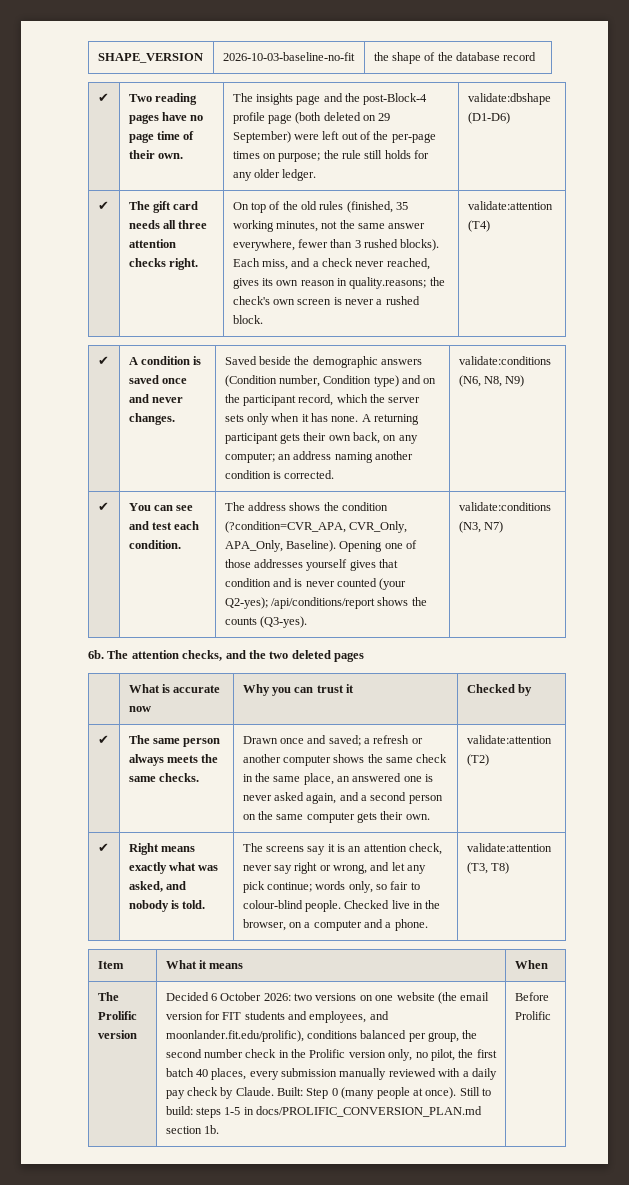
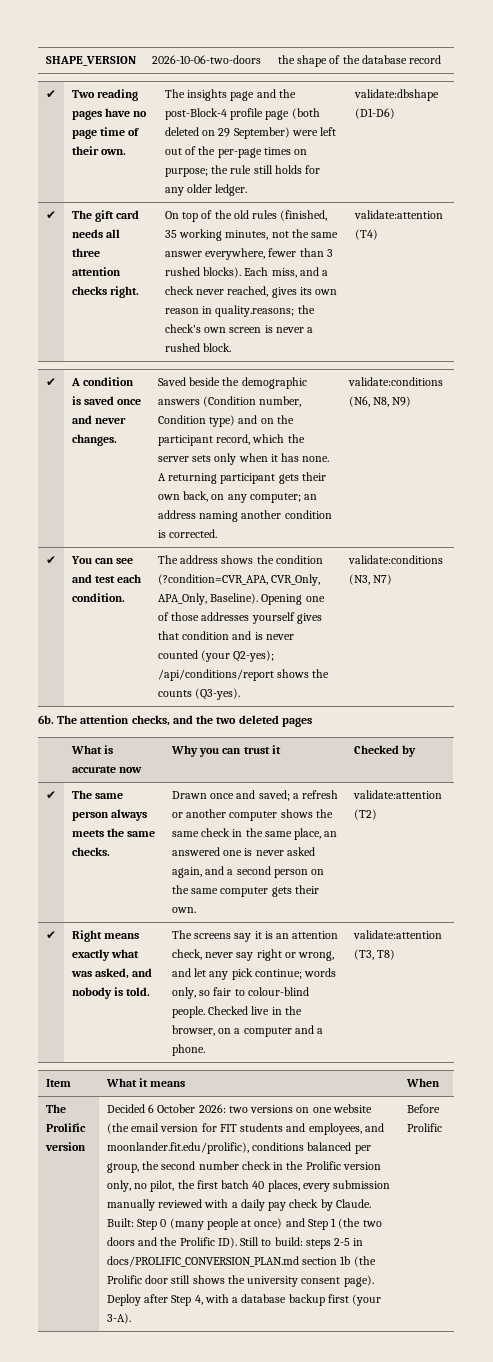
[222,52,355,61] 2026-10-03-baseline-no-fit -> [151,55,261,64] 2026-10-06-two-doors
[425,1087,457,1099] once). -> [254,1218,382,1230] [106,1237,237,1248] once) and Step 1 (the two doors and the Prolific ID).
[224,1107,241,1115] 1-5 -> [334,1238,351,1246] 2-5
[203,1125,219,1134] 1b. -> [340,1256,376,1267] [106,1275,374,1287] [106,1294,382,1306] [106,1313,131,1324] 1b (the Prolific door still shows the university consent page). Deploy after Step 4, with a database backup first (your 3-A).

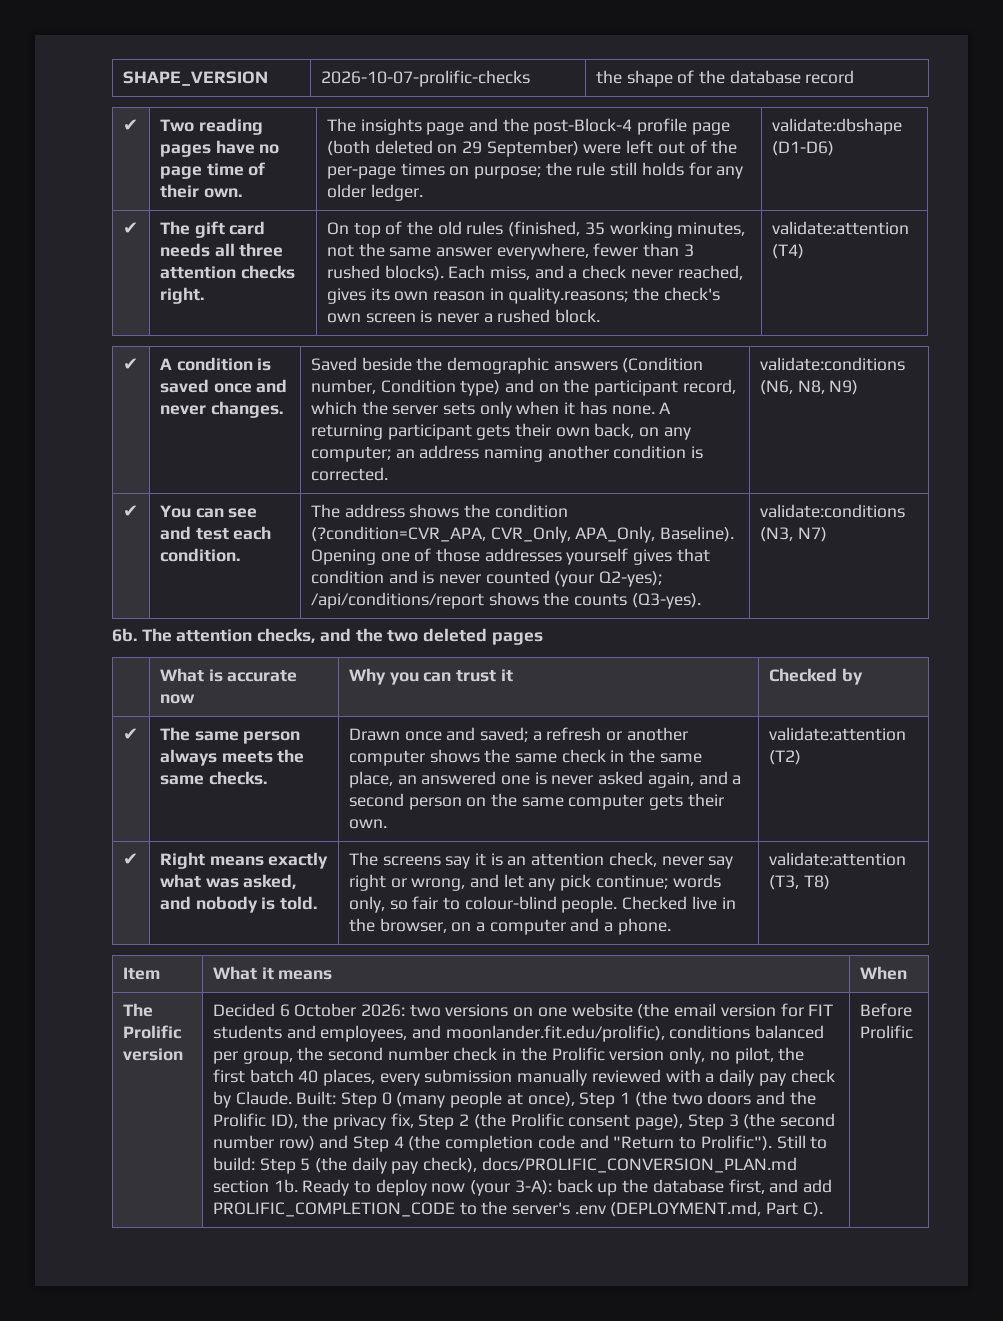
[151,55,261,64] 2026-10-06-two-doors -> [320,70,530,87] 2026-10-07-prolific-checks
[254,1218,305,1229] once) and -> [527,1092,575,1107] once),
[217,1237,364,1249] [106,1256,376,1267] [106,1275,374,1287] [106,1294,382,1306] [106,1313,131,1324] ID). Still to build: steps 2-5 in docs/PROLIFIC_CONVERSION_PLAN.md section 1b (the Prolific door still shows the university consent page). Deploy after Step 4, with a database backup first (your 3-A). -> [270,1113,835,1130] [212,1135,828,1152] [212,1157,797,1174] [212,1179,832,1196] [212,1201,823,1217] ID), the privacy fix, Step 2 (the Prolific consent page), Step 3 (the second number row) and Step 4 (the completion code and "Return to Prolific"). Still to build: Step 5 (the daily pay check), docs/PROLIFIC_CONVERSION_PLAN.md section 1b. Ready to deploy now (your 3-A): back up the database first, and add PROLIFIC_COMPLETION_CODE to the server's .env (DEPLOYMENT.md, Part C).

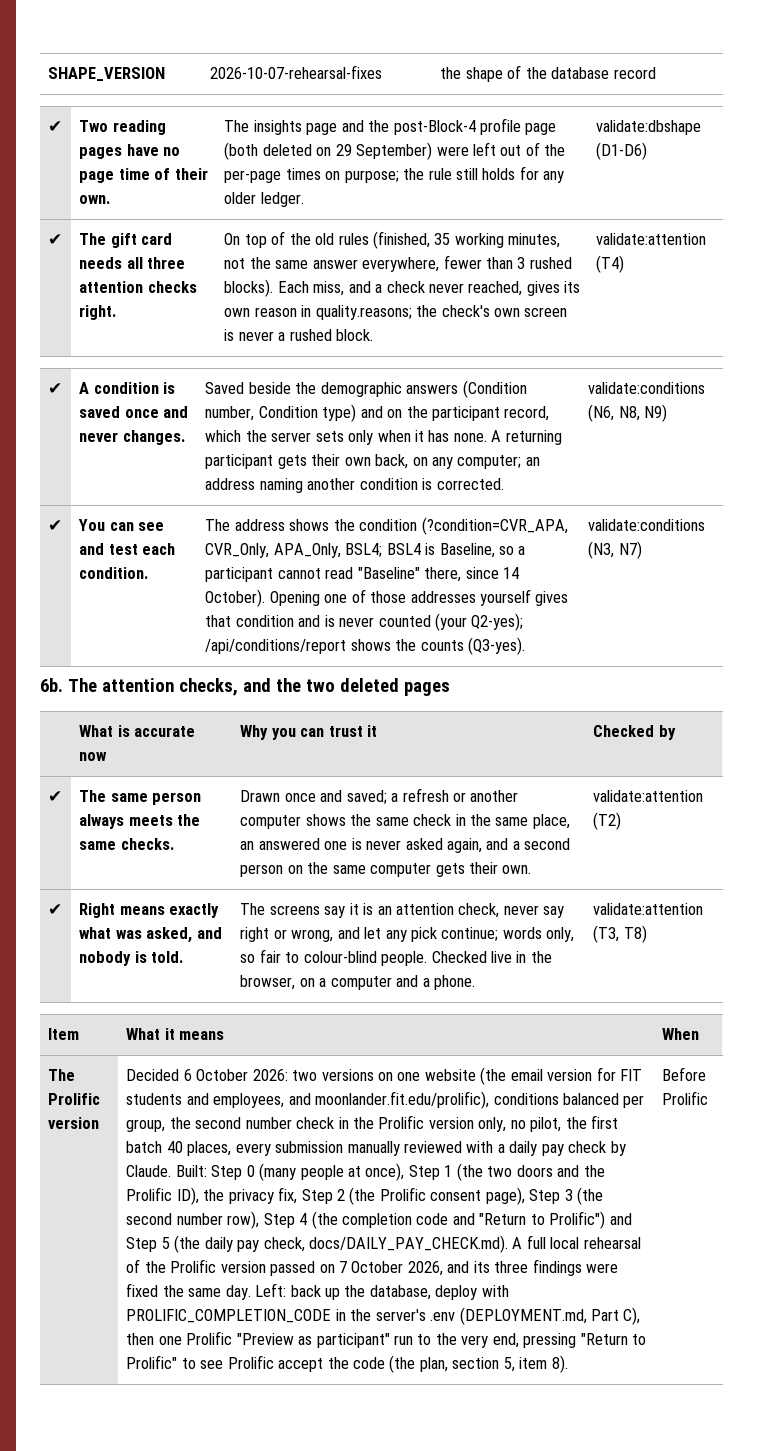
[320,70,530,87] 2026-10-07-prolific-checks -> [210,65,383,79] 2026-10-07-rehearsal-fixes
[659,526,734,542] Baseline). -> [345,543,526,558] [205,567,519,582] [205,589,266,607] BSL4; BSL4 is Baseline, so a participant cannot read "Baseline" there, since 14 October).
[278,1135,349,1151] row) and -> [227,1211,260,1229] row),
[700,1135,828,1151] [212,1157,255,1171] Prolific"). Still to build: -> [549,1211,632,1229] Prolific") and
[423,1157,797,1173] [212,1179,832,1196] [212,1202,477,1217] check), docs/PROLIFIC_CONVERSION_PLAN.md section 1b. Ready to deploy now (your 3-A): back up the database first, and add PROLIFIC_COMPLETION_CODE to -> [263,1235,641,1253] [126,1259,619,1276] [126,1283,509,1300] [126,1309,346,1323] check, docs/DAILY_PAY_CHECK.md). A full local rehearsal of the Prolific version passed on 7 October 2026, and its three findings were fixed the same day. Left: back up the database, deploy with PROLIFIC_COMPLETION_CODE in
[802,1202,823,1217] C). -> [623,1307,641,1325] [126,1331,647,1348] [126,1355,568,1373] C), then one Prolific "Preview as participant" run to the very end, pressing "Return to Prolific" to see Prolific accept the code (the plan, section 5, item 8).

